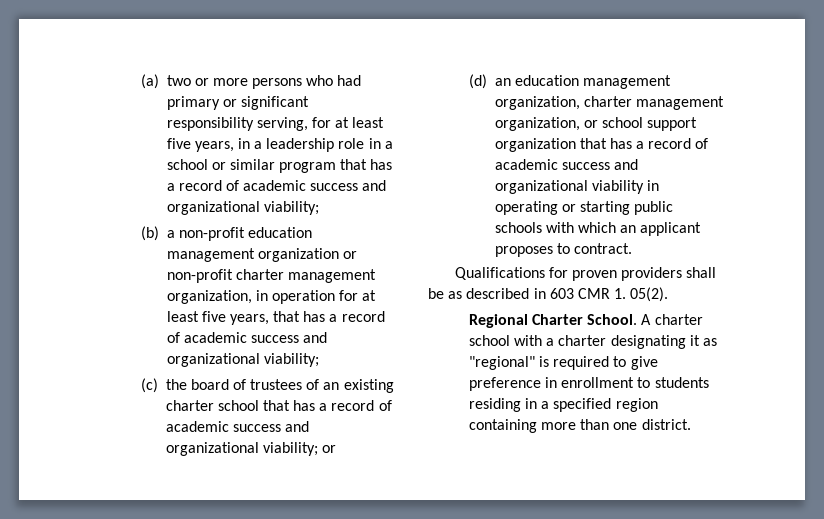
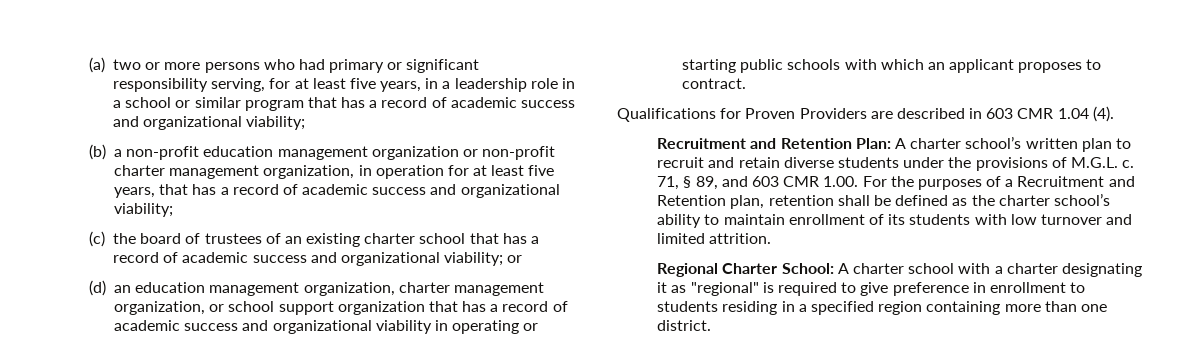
[572,267,717,281] [428,287,669,302] proven providers shall be as described in 603 CMR 1. 05(2). -> [745,106,1114,122] [657,136,1131,152] [657,157,1135,171] [657,176,1135,190] [657,193,1110,209] [657,214,1133,228] [657,233,772,244] Proven Providers are described in 603 CMR 1.04 (4). // Recruitment and Retention Plan: A charter school’s written plan to recruit and retain diverse students under the provisions of M.G.L. c. 71, § 89, and 603 CMR 1.00. For the purposes of a Recruitment and Retention plan, retention shall be defined as the charter school’s ability to maintain enrollment of its students with low turnover and limited attrition.
[587,314,638,325] School. -> [781,263,834,274] School:

